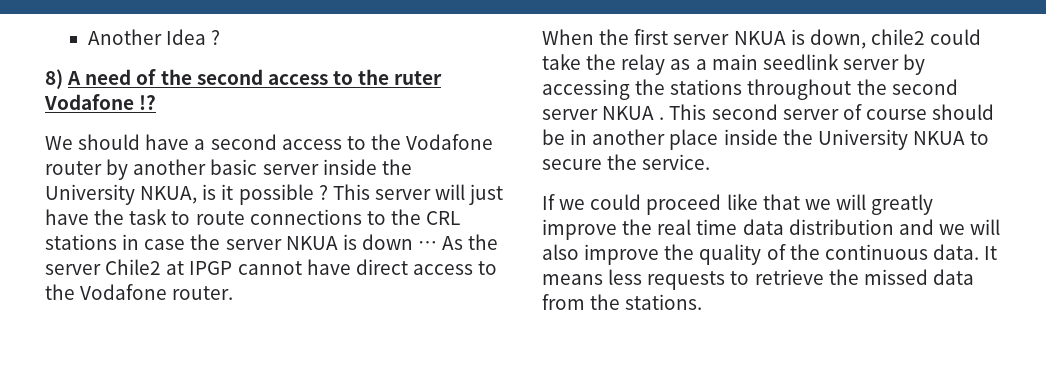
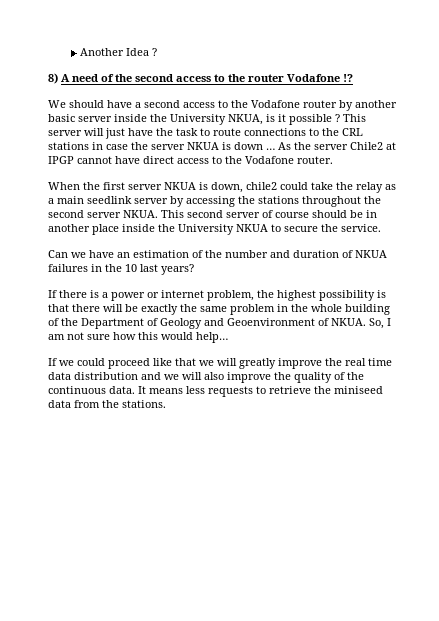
[394,71,443,85] ruter -> [248,74,284,82] router
[602,106,665,120] NKUA . -> [123,210,158,218] NKUA.
(711, 162) none -> [48,250,387,258] [48,264,194,275] [48,290,386,301] [48,304,390,315] [48,318,391,329] [48,332,228,343] // Can we have an estimation of the number and duration of NKUA failures in the 10 last years? // If there is a power or internet problem, the highest possibility is that there will be exactly the same problem in the whole building of the Department of Geology and Geoenvironment of NKUA. So, I am not sure how this would help…
[863,269,928,285] missed -> [334,386,383,394] miniseed

